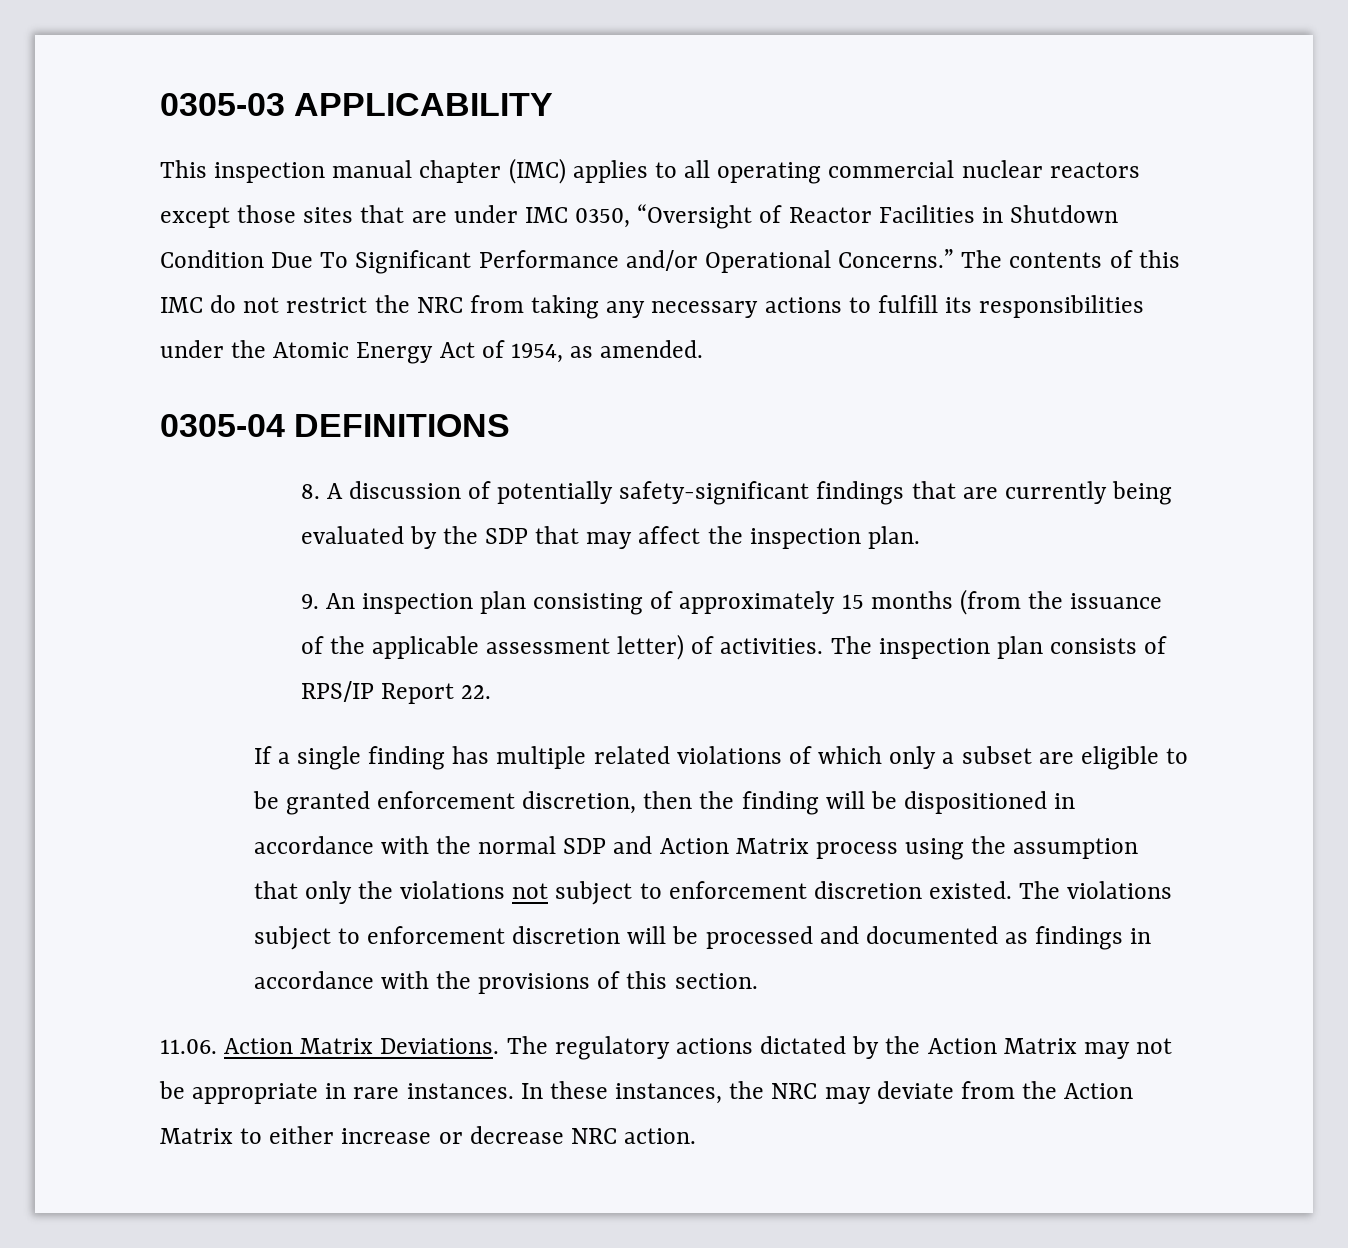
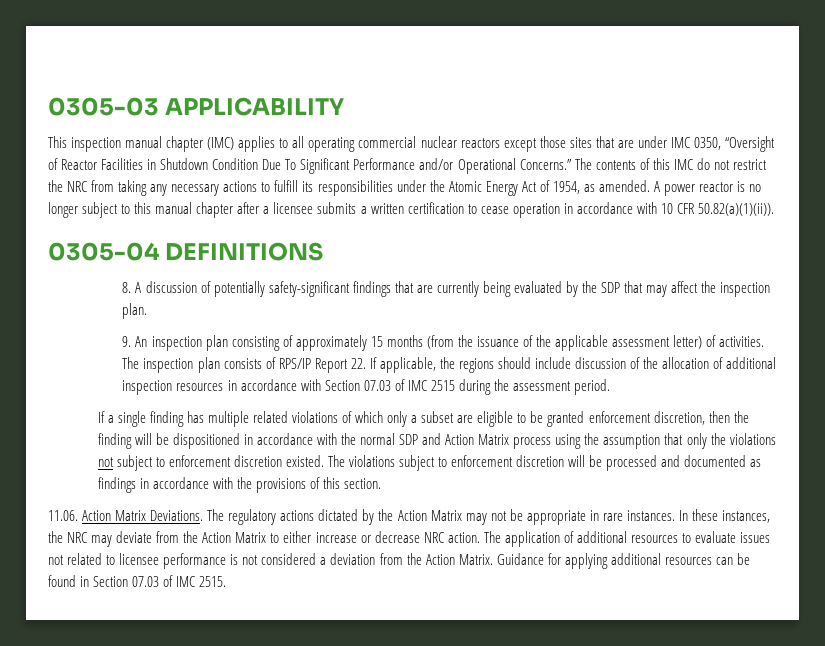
(704, 349) none -> [654,181,762,196] [48,202,775,218] A power reactor is no longer subject to this manual chapter after a licensee submits a written certification to cease operation in accordance with 10 CFR 50.82(a)(1)(ii)).
(491, 692) none -> [369,357,777,373] [122,379,611,395] If applicable, the regions should include discussion of the allocation of additional inspection resources in accordance with Section 07.03 of IMC 2515 during the assessment period.
(697, 1136) none -> [483,531,771,547] [48,553,750,569] [48,575,227,587] The application of additional resources to evaluate issues not related to licensee performance is not considered a deviation from the Action Matrix. Guidance for applying additional resources can be found in Section 07.03 of IMC 2515.

